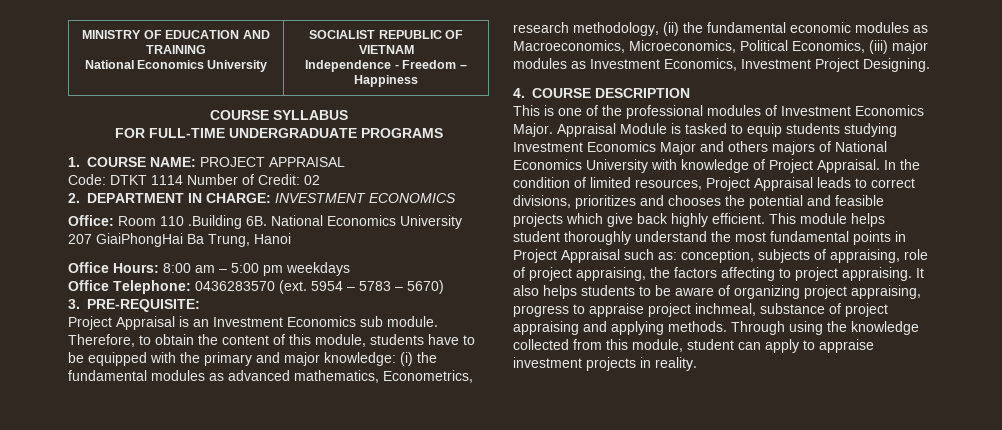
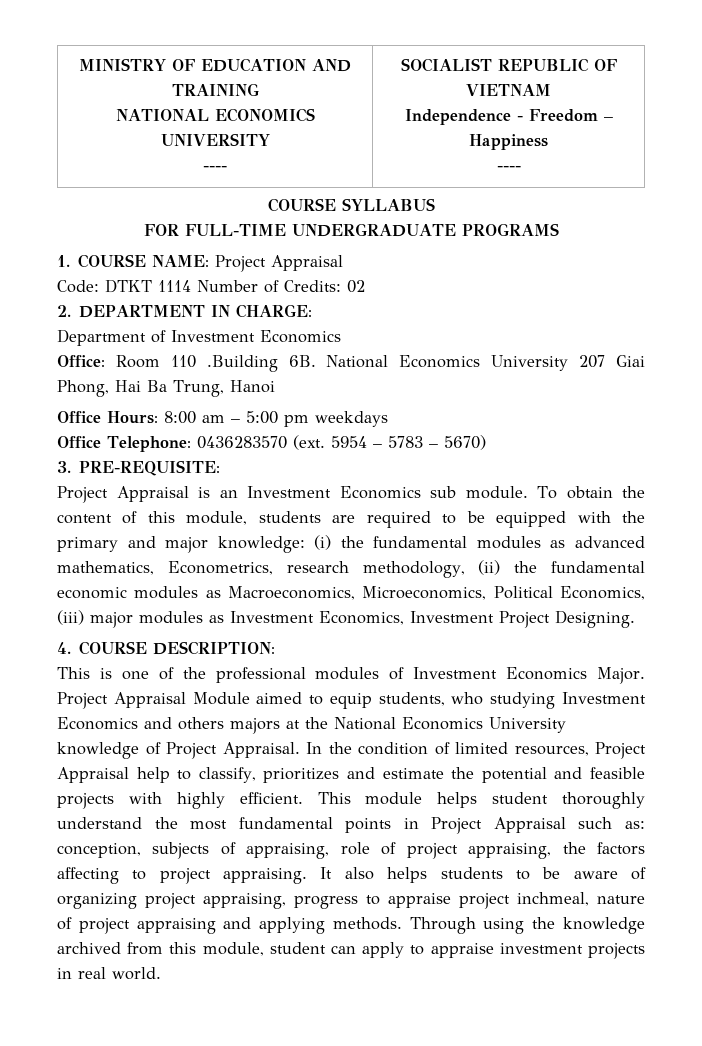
[84,60,268,72] National Economics University -> [115,108,315,122] [160,133,270,146] [203,166,227,171] NATIONAL ECONOMICS UNIVERSITY // ----
(418, 81) none -> [496,166,521,171] // ----
[200,157,346,167] PROJECT APPRAISAL -> [215,255,344,272] Project Appraisal
[258,174,300,185] Credit: -> [284,280,341,292] Credits:
[275,193,457,203] INVESTMENT ECONOMICS -> [57,329,341,346] // Department of Investment Economics
[96,233,183,247] GiaiPhongHai -> [616,355,646,367] [57,380,141,397] Giai Phong, Hai
[68,334,151,347] Therefore, to -> [537,486,558,499] To
[428,334,459,345] have -> [332,511,431,528] are required
[595,88,691,98] DESCRIPTION -> [153,641,276,655] DESCRIPTION:
(553, 130) none -> [57,692,108,709] Project
[671,123,840,137] is tasked to equip students -> [256,692,484,709] aimed to equip students, who
[660,141,696,155] Major -> (138, 723) none
[819,141,887,152] [513,159,677,173] of National Economics University with -> [286,717,566,733] at the National Economics University
[817,177,915,188] [513,195,571,208] leads to correct divisions, -> [136,767,256,783] help to classify,
[668,195,721,206] chooses -> [382,768,444,779] estimate
[566,213,668,227] which give back -> [128,792,162,804] with
[760,303,825,314] substance -> [597,895,645,904] nature
[513,339,569,350] collected -> [57,942,121,954] archived
[655,357,697,371] reality. -> [78,967,161,980] real world.

